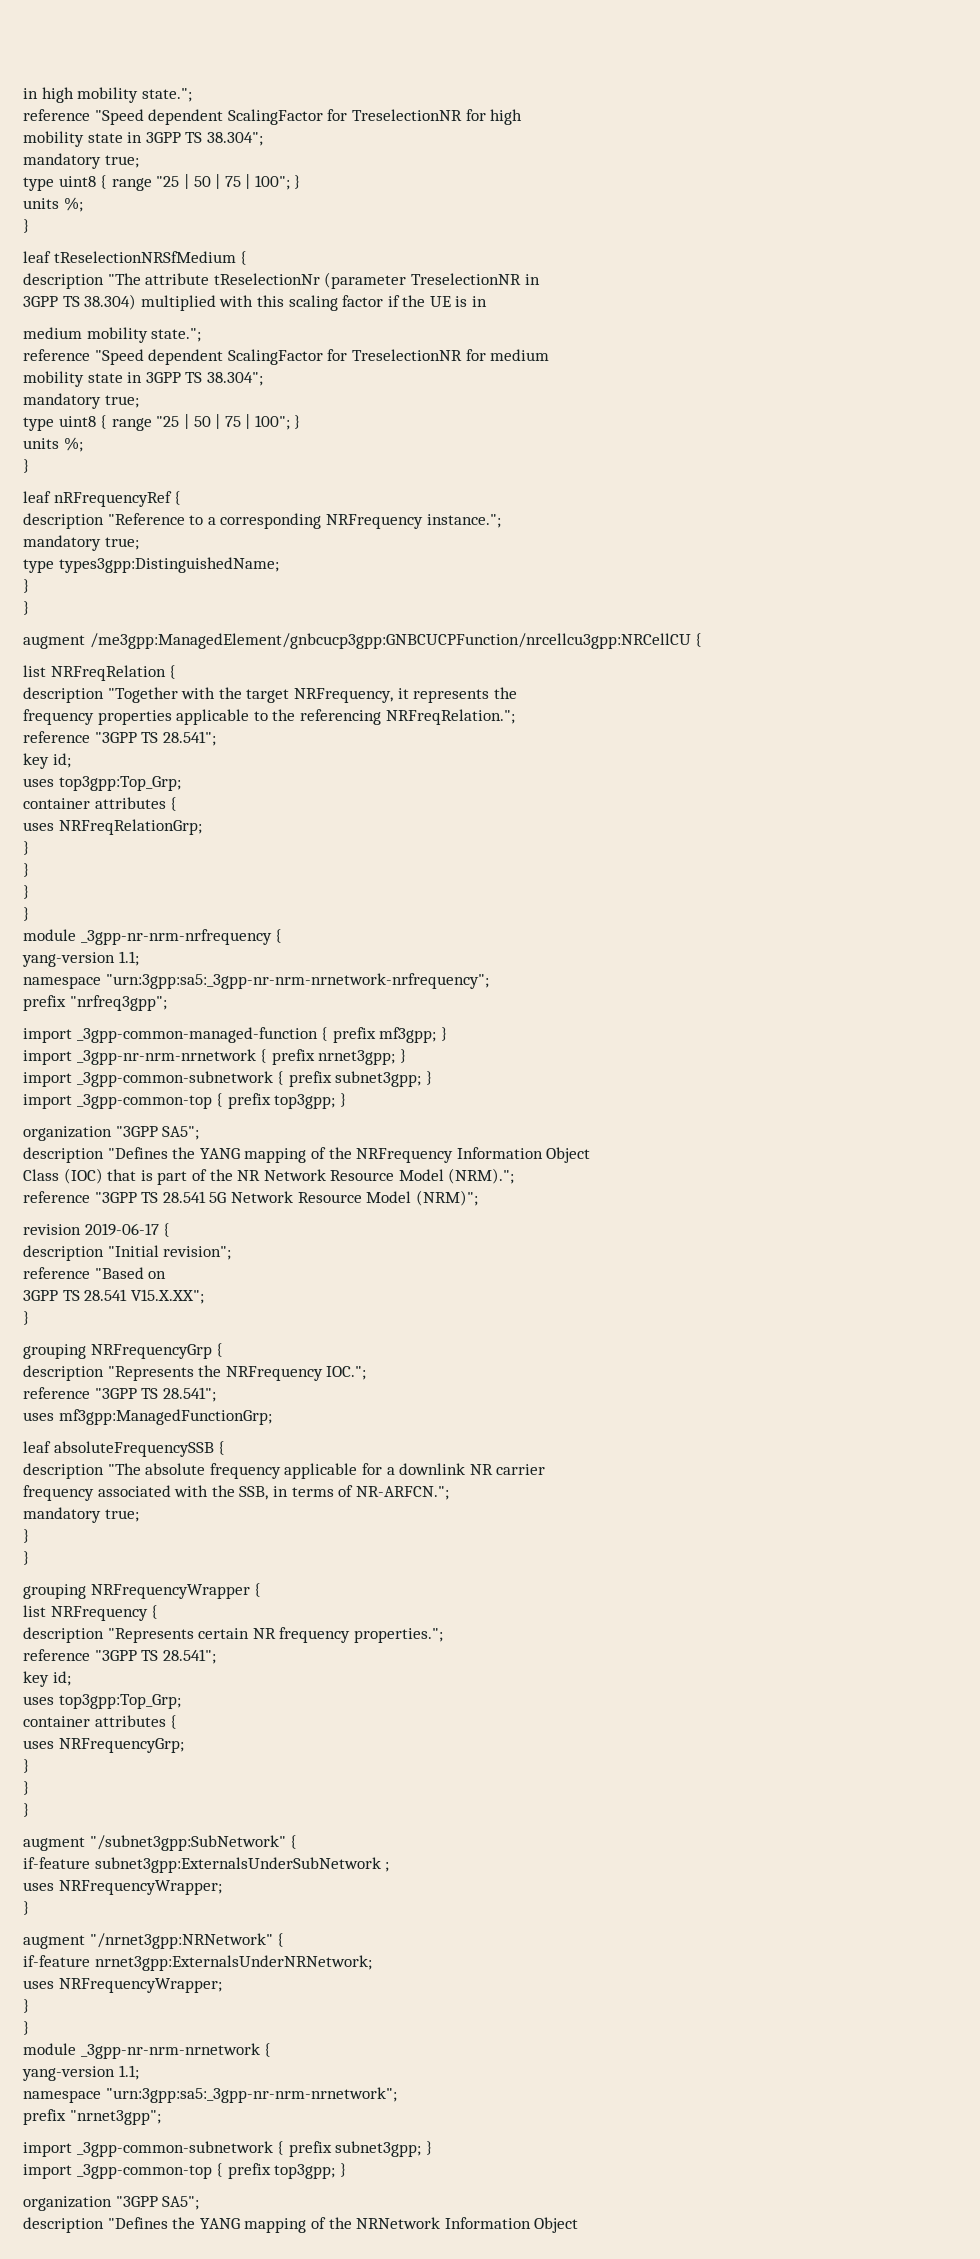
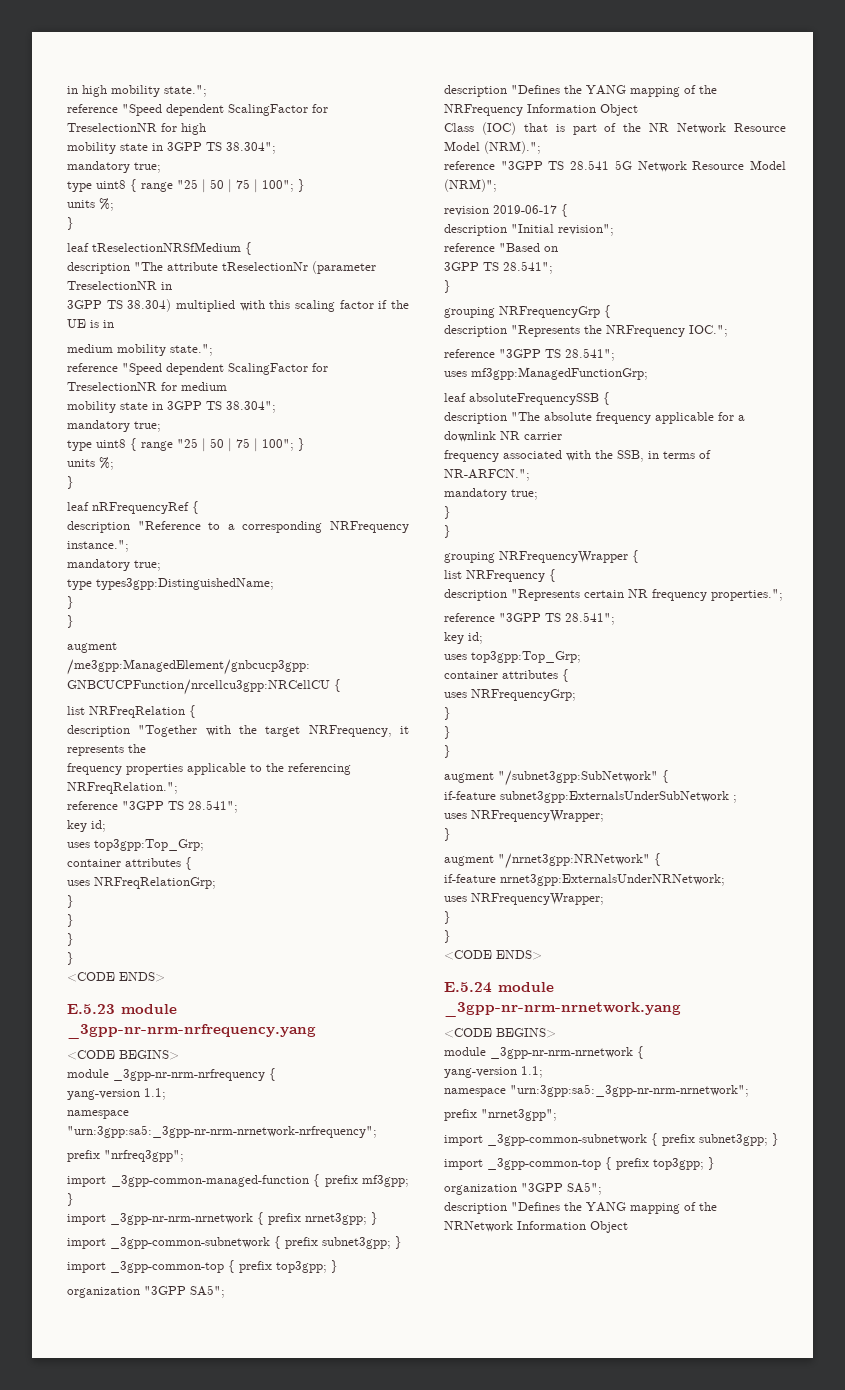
(30, 914) none -> [67,972,165,982] [67,1004,177,1014] [67,1024,316,1039] [67,1050,179,1060] // <CODE ENDS> // E.5.23 module _3gpp-nr-nrm-nrfrequency.yang // <CODE BEGINS>
[84,1289,204,1304] 28.541 V15.X.XX"; -> [503,261,553,274] 28.541";
(30, 2028) none -> [444,950,542,960] [444,982,554,993] [444,1002,681,1017] [444,1028,556,1038] // <CODE ENDS> // E.5.24 module _3gpp-nr-nrm-nrnetwork.yang // <CODE BEGINS>

